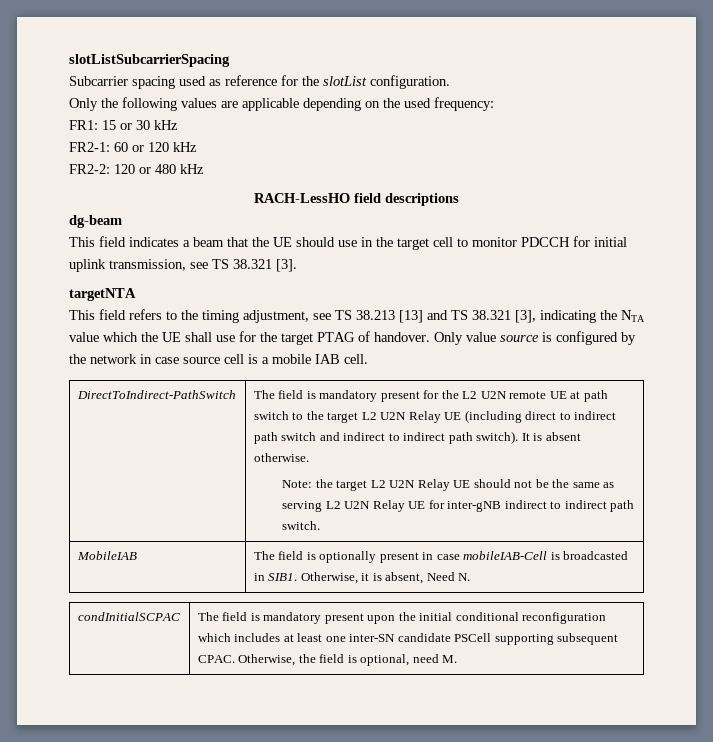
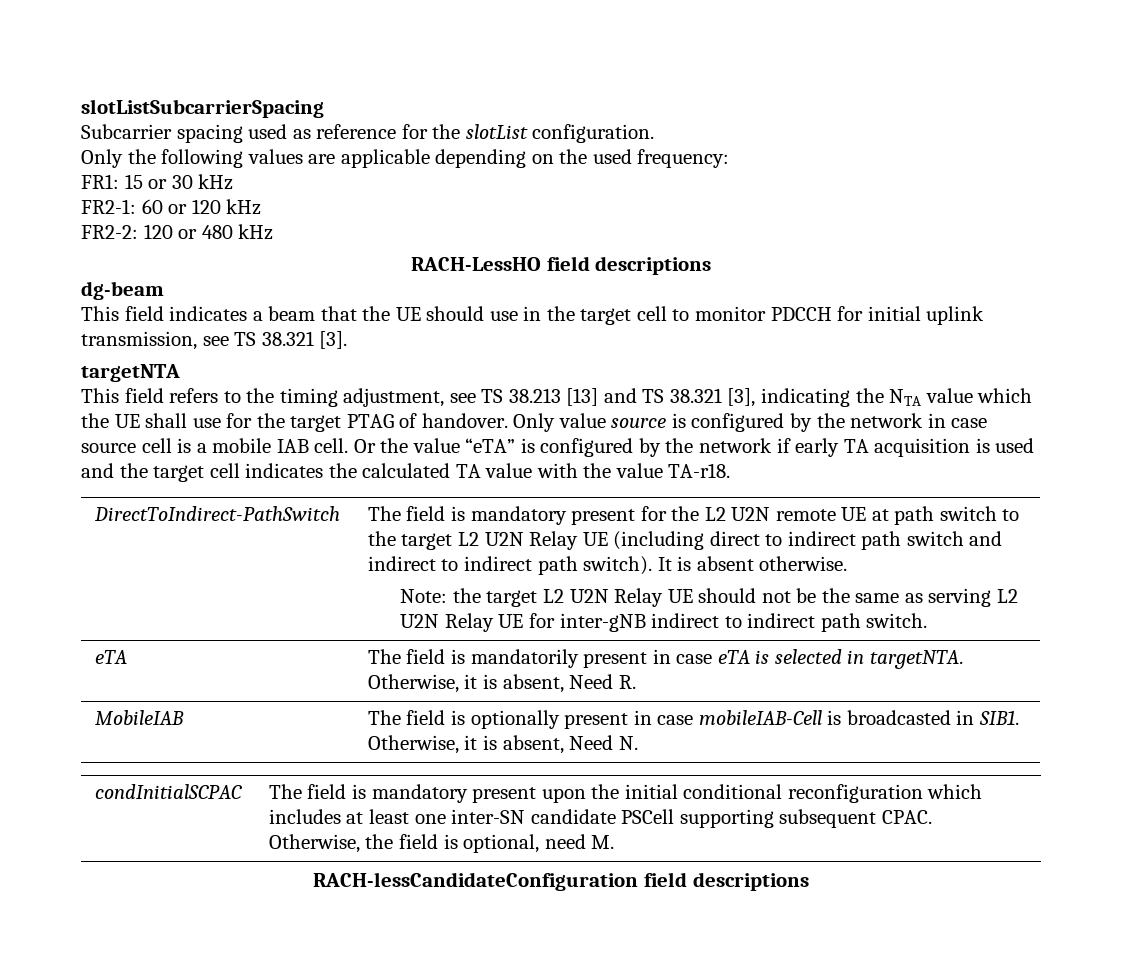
(368, 359) none -> [353,438,1035,457] [81,463,731,482] Or the value “eTA” is configured by the network if early TA acquisition is used and the target cell indicates the calculated TA value with the value TA-r18.
(321, 525) none -> [94,650,127,664] [367,649,963,669] [367,674,636,693] // eTA | The field is mandatorily present in case eTA is selected in targetNTA. Otherwise, it is absent, Need R.
(458, 659) none -> [313,872,809,891] // RACH-lessCandidateConfiguration field descriptions

